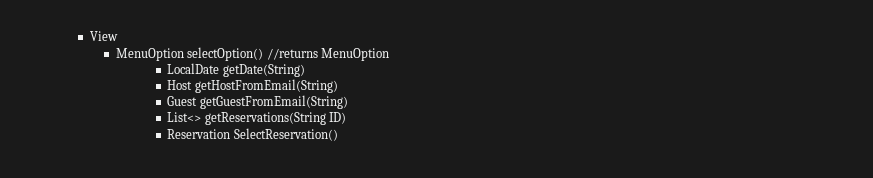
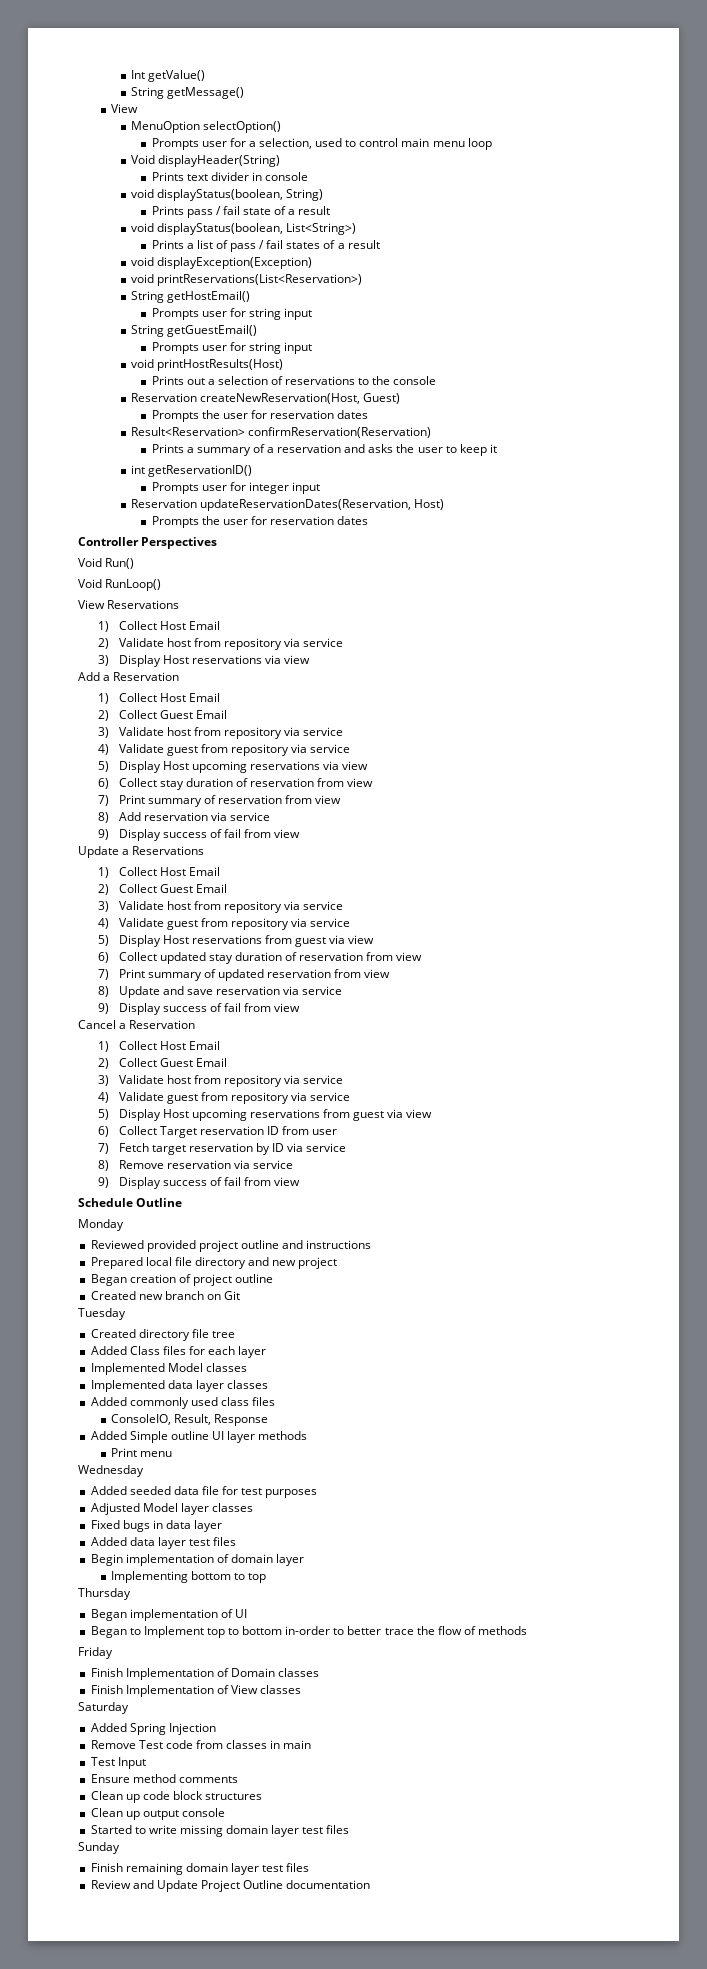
(90, 36) none -> [131,70,206,82] [131,87,245,99] Int getValue() // String getMessage() //
[266,48,390,61] [167,63,305,77] [167,79,338,93] [167,95,348,109] [167,112,347,125] [167,128,338,141] //returns MenuOption // LocalDate getDate(String) // Host getHostFromEmail(String) // Guest getGuestFromEmail(String) // List<> getReservations(String ID) // Reservation SelectReservation() -> [151,138,492,150] [131,155,281,167] [151,172,308,181] [131,189,324,201] [151,206,331,218] [131,223,357,235] [151,240,380,252] [131,257,313,269] [131,274,363,286] [131,291,251,303] [151,308,312,320] [131,325,258,337] [151,342,312,354] [131,359,284,371] [151,376,437,385] [131,393,401,404] [151,410,369,422] [131,427,432,438] [151,444,497,456] [131,465,253,477] [151,482,320,494] [131,499,445,511] [151,516,369,528] [78,537,218,549] [78,558,135,569] [78,579,162,591] [78,600,180,609] [98,621,220,632] [98,638,344,650] [98,655,311,667] [78,672,180,681] [98,693,220,704] [98,710,227,721] [98,727,344,739] [98,744,351,756] [98,761,369,773] [98,778,374,790] [98,795,342,807] [98,812,270,823] [98,829,301,841] [78,846,205,858] [98,867,220,878] [98,884,227,895] [98,901,344,913] [98,918,351,930] [98,935,375,947] [98,952,423,964] [98,969,391,981] [98,986,343,998] [98,1003,301,1015] [78,1020,196,1029] [98,1041,220,1052] [98,1058,227,1069] [98,1075,344,1087] [98,1092,351,1104] [98,1109,433,1121] [98,1126,338,1138] [98,1143,347,1155] [98,1160,293,1171] [98,1177,301,1189] [78,1198,183,1207] [78,1219,124,1231] [90,1240,372,1252] [90,1257,338,1269] [90,1274,274,1286] [90,1291,241,1300] [78,1308,126,1320] [90,1329,235,1341] [90,1346,267,1358] [90,1363,247,1375] [90,1380,268,1392] [90,1397,276,1409] [110,1414,269,1426] [90,1431,308,1443] [110,1448,173,1457] [78,1465,144,1477] [90,1486,318,1498] [90,1503,253,1515] [90,1520,223,1532] [90,1537,237,1549] [90,1554,305,1566] [110,1571,267,1583] [78,1588,131,1600] [90,1609,247,1621] [90,1626,528,1638] [78,1647,113,1659] [90,1668,320,1680] [90,1685,302,1697] [78,1702,129,1714] [90,1723,216,1735] [90,1740,312,1749] [90,1757,146,1769] [90,1774,238,1783] [90,1791,263,1803] [90,1808,225,1820] [90,1825,350,1837] [78,1842,120,1854] [90,1863,310,1875] [90,1880,371,1892] // Prompts user for a selection, used to control main menu loop // Void displayHeader(String) // Prints text divider in console // void displayStatus(boolean, String) // Prints pass / fail state of a result // void displayStatus(boolean, List<String>) // Prints a list of pass / fail states of a result // void displayException(Exception) // void printReservations(List<Reservation>) // String getHostEmail() // Prompts user for string input // String getGuestEmail() // Prompts user for string input // void printHostResults(Host) // Prints out a selection of reservations to the console // Reservation createNewReservation(Host, Guest) // Prompts the user for reservation dates // Result<Reservation> confirmReservation(Reservation) // Prints a summary of a reservation and asks the user to keep it // int getReservationID() // Prompts user for integer input // Reservation updateReservationDates(Reservation, Host) // Prompts the user for reservation dates // Controller Perspectives // Void Run() // Void RunLoop() // View Reservations // 1) Collect Host Email // 2) Validate host from repository via service // 3) Display Host reservations via view // Add a Reservation // 1) Collect Host Email // 2) Collect Guest Email // 3) Validate host from repository via service // 4) Validate guest from repository via service // 5) Display Host upcoming reservations via view // 6) Collect stay duration of reservation from view // 7) Print summary of reservation from view // 8) Add reservation via service // 9) Display success of fail from view // Update a Reservations // 1) Collect Host Email // 2) Collect Guest Email // 3) Validate host from repository via service // 4) Validate guest from repository via service // 5) Display Host reservations from guest via view // 6) Collect updated stay duration of reservation from view // 7) Print summary of updated reservation from view // 8) Update and save reservation via service // 9) Display success of fail from view // Cancel a Reservation // 1) Collect Host Email // 2) Collect Guest Email // 3) Validate host from repository via service // 4) Validate guest from repository via service // 5) Display Host upcoming reservations from guest via view // 6) Collect Target reservation ID from user // 7) Fetch target reservation by ID via service // 8) Remove reservation via service // 9) Display success of fail from view // Schedule Outline // Monday // Reviewed provided project outline and instructions // Prepared local file directory and new project // Began creation of project outline // Created new branch on Git // Tuesday // Created directory file tree // Added Class files for each layer // Implemented Model classes // Implemented data layer classes // Added commonly used class files // ConsoleIO, Result, Response // Added Simple outline UI layer methods // Print menu // Wednesday // Added seeded data file for test purposes // Adjusted Model layer classes // Fixed bugs in data layer // Added data layer test files // Begin implementation of domain layer // Implementing bottom to top // Thursday // Began implementation of UI // Began to Implement top to bottom in-order to better trace the flow of methods // Friday // Finish Implementation of Domain classes // Finish Implementation of View classes // Saturday // Added Spring Injection // Remove Test code from classes in main // Test Input // Ensure method comments // Clean up code block structures // Clean up output console // Started to write missing domain layer test files // Sunday // Finish remaining domain layer test files // Review and Update Project Outline documentation

